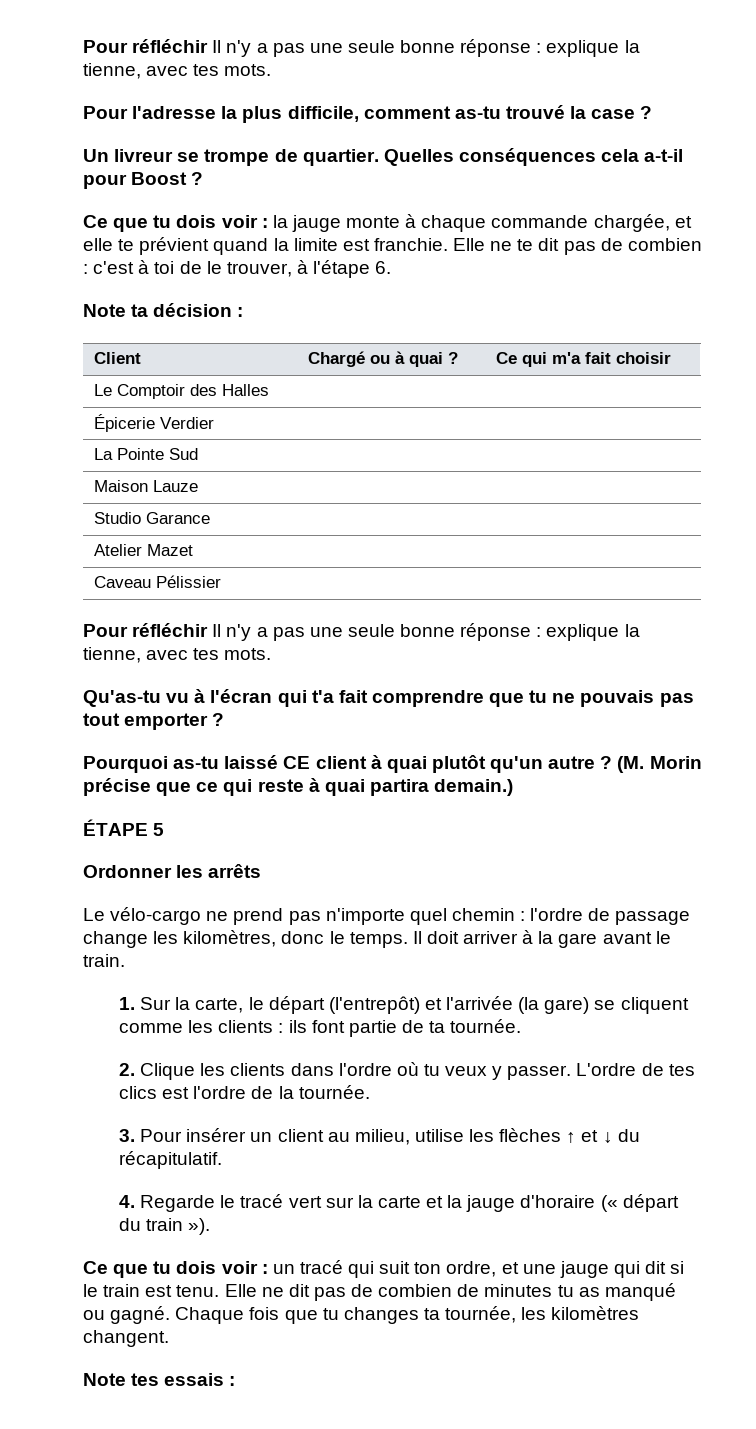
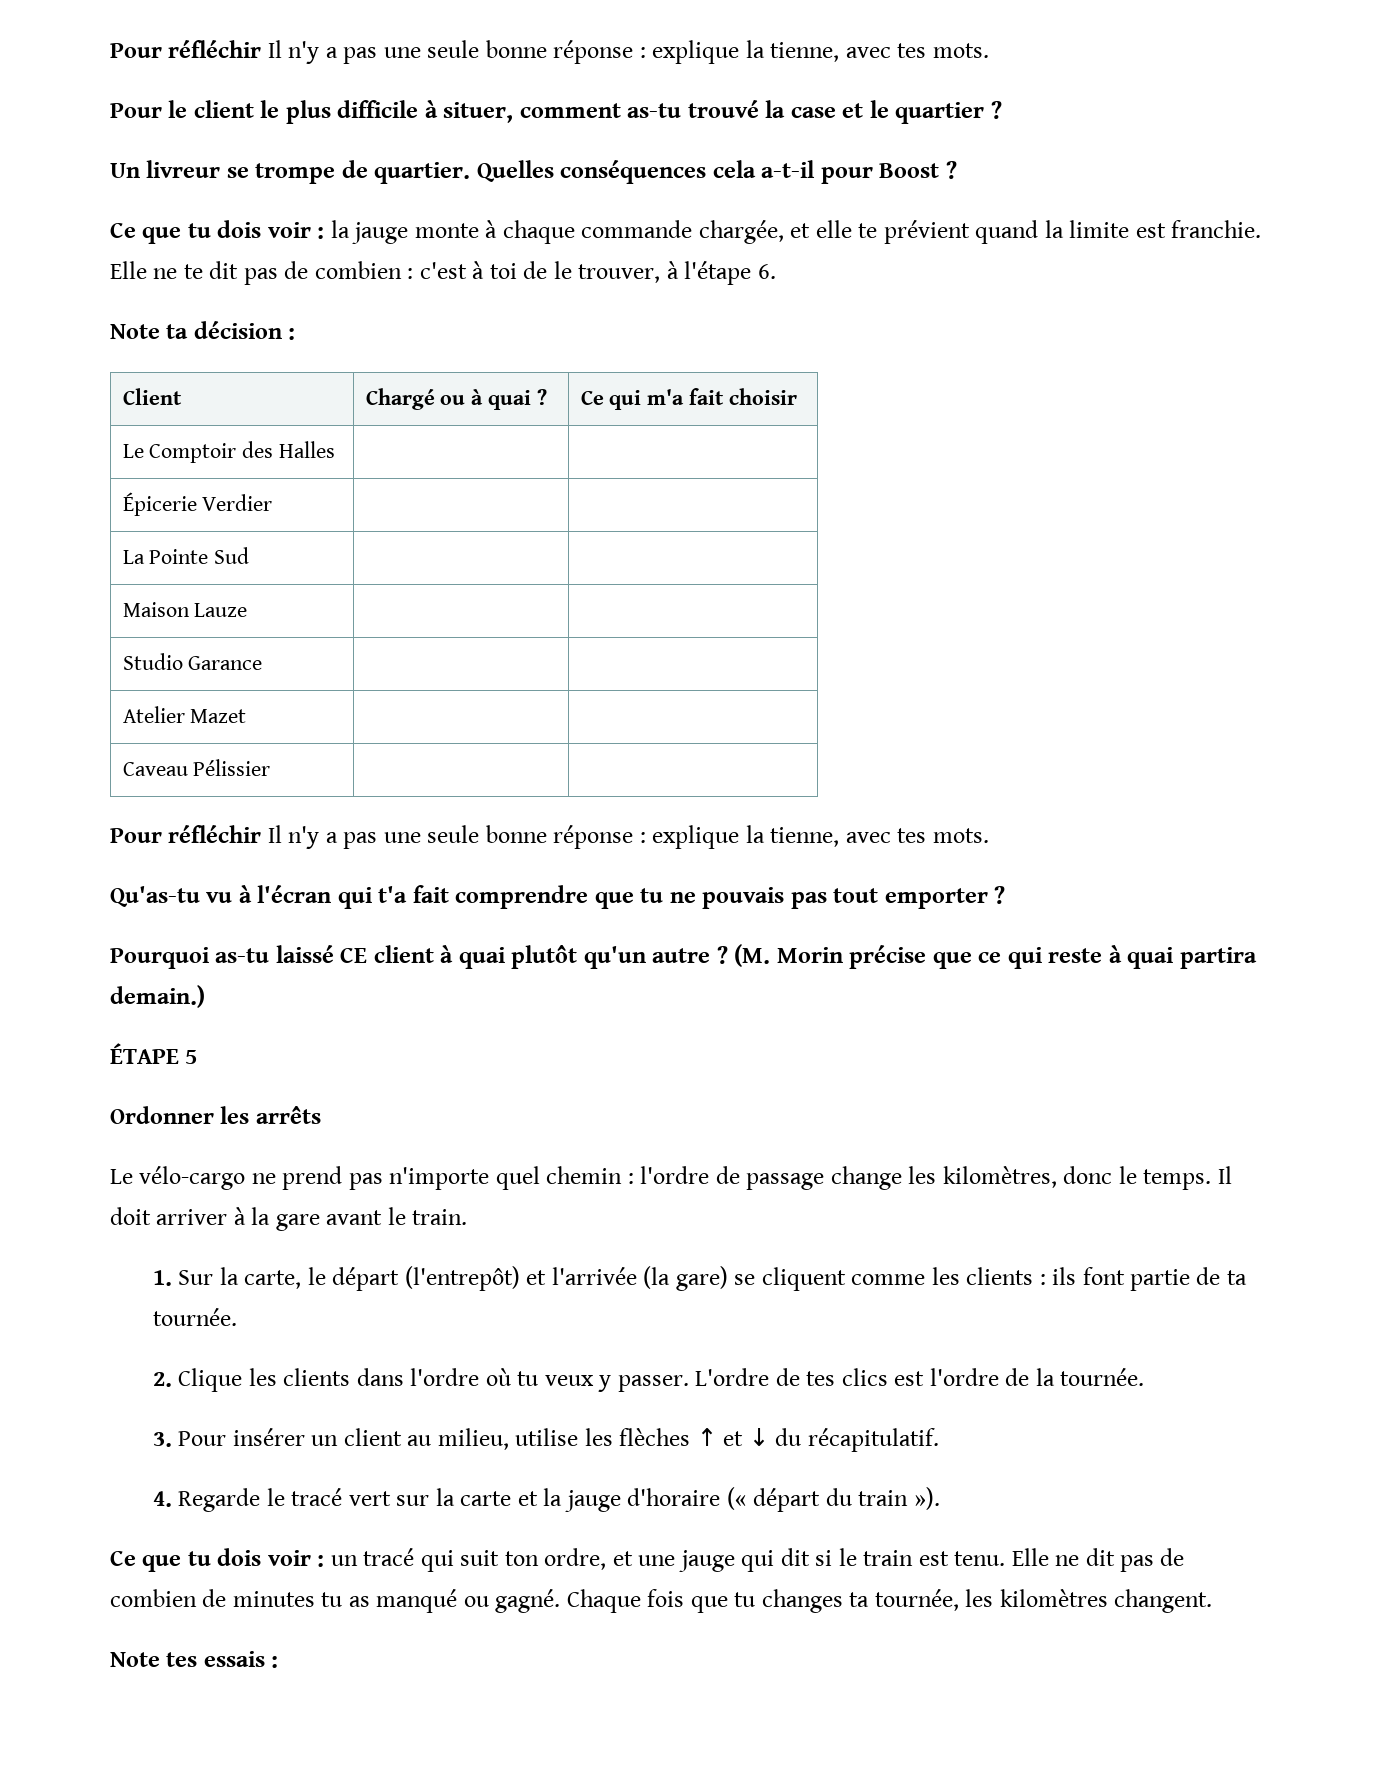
[132,106,359,123] l'adresse la plus difficile, -> [168,100,514,124] le client le plus difficile à situer,
(636, 114) none -> [842,100,985,124] et le quartier

